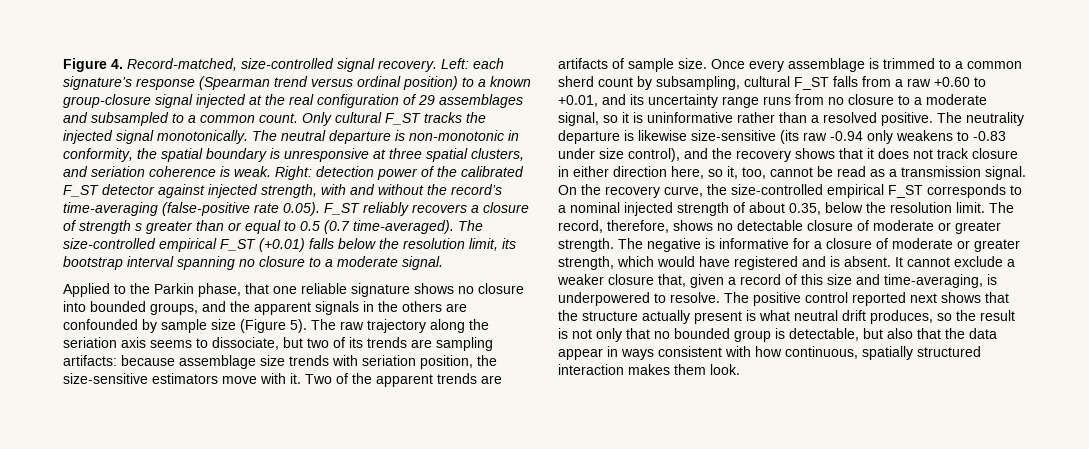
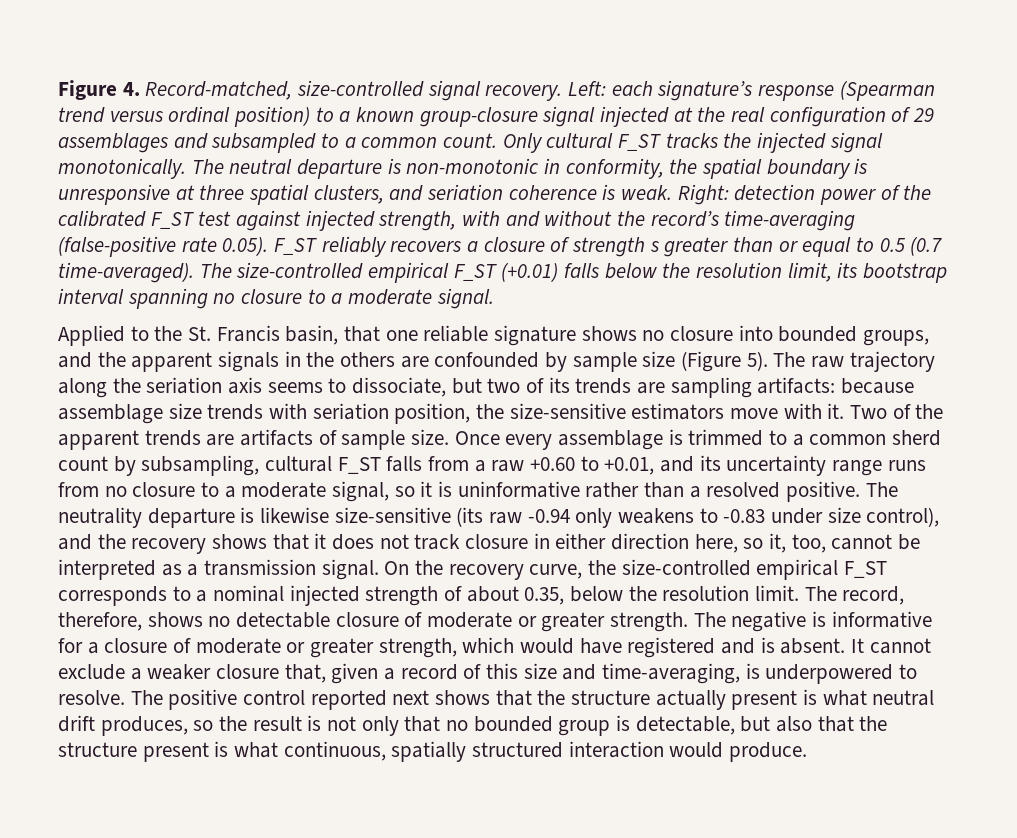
[102,184,155,195] detector -> [198,211,232,226] test
[154,283,241,297] Parkin phase, -> [188,325,339,345] St. Francis basin,
[837,166,866,177] read -> [58,559,156,580] interpreted
[969,328,997,339] [558,346,782,360] data appear in ways consistent with how -> [58,741,279,762] structure present is what
[628,364,740,375] makes them look. -> [669,742,808,762] would produce.

